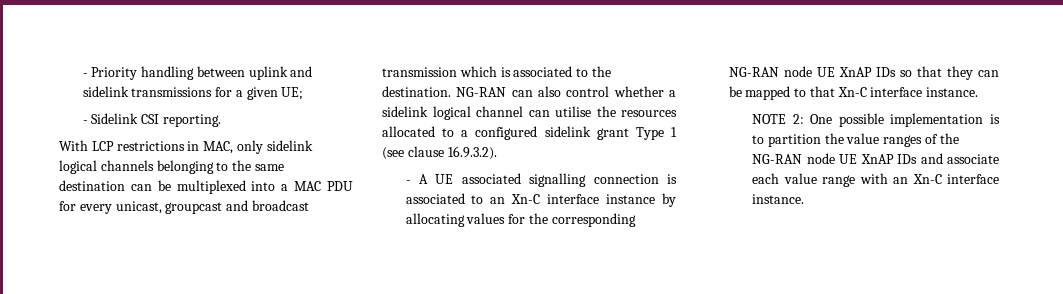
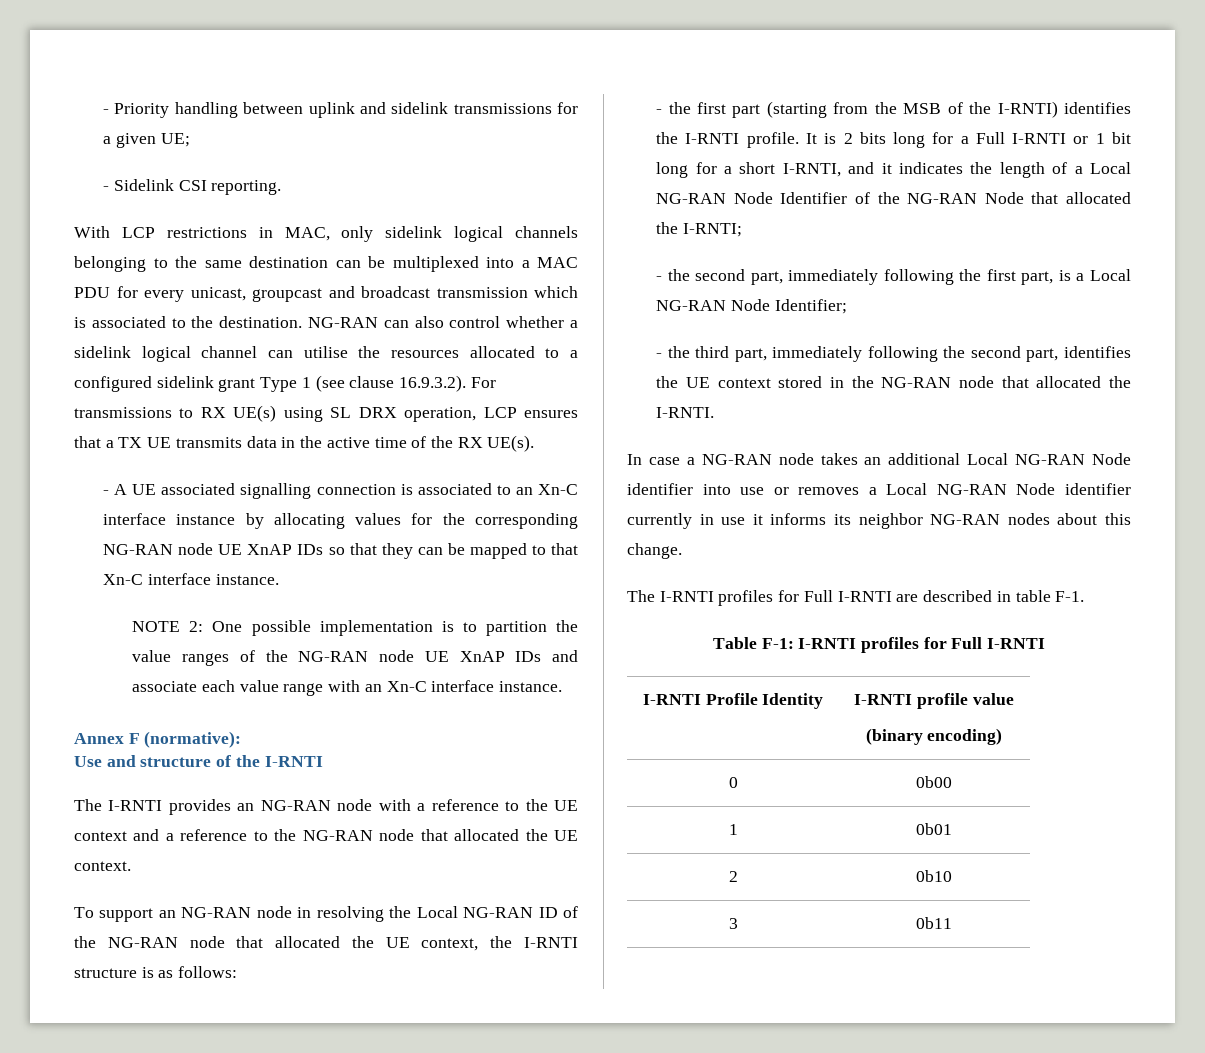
(497, 153) none -> [470,377,496,388] [74,405,578,422] [74,435,535,452] For transmissions to RX UE(s) using SL DRX operation, LCP ensures that a TX UE transmits data in the active time of the RX UE(s).
(805, 199) none -> [74,731,242,748] [74,755,323,767] [74,799,578,815] [74,829,578,841] [74,861,131,871] [74,906,578,922] [74,936,578,951] [74,966,238,978] [656,101,1131,118] [656,132,1131,148] [656,162,1131,178] [656,192,1131,204] [656,222,742,237] [656,269,1131,285] [656,299,847,314] [656,346,1131,362] [656,376,1131,388] [656,407,715,418] [627,453,1131,465] [627,483,1131,495] [627,513,1131,529] [627,543,682,559] [627,590,1085,606] [712,637,1046,653] [642,693,824,709] [854,693,1014,709] [865,728,1003,745] [728,777,738,788] [916,776,952,788] [728,824,738,835] [916,823,952,835] [728,871,738,882] [916,870,952,882] [728,918,738,929] [916,917,952,929] // Annex F (normative): // Use and structure of the I-RNTI // The I-RNTI provides an NG-RAN node with a reference to the UE context and a reference to the NG-RAN node that allocated the UE context. // To support an NG-RAN node in resolving the Local NG-RAN ID of the NG-RAN node that allocated the UE context, the I-RNTI structure is as follows: // - the first part (starting from the MSB of the I-RNTI) identifies the I-RNTI profile. It is 2 bits long for a Full I-RNTI or 1 bit long for a short I-RNTI, and it indicates the length of a Local NG-RAN Node Identifier of the NG-RAN Node that allocated the I-RNTI; // - the second part, immediately following the first part, is a Local NG-RAN Node Identifier; // - the third part, immediately following the second part, identifies the UE context stored in the NG-RAN node that allocated the I-RNTI. // In case a NG-RAN node takes an additional Local NG-RAN Node identifier into use or removes a Local NG-RAN Node identifier currently in use it informs its neighbor NG-RAN nodes about this change. // The I-RNTI profiles for Full I-RNTI are described in table F-1. // Table F-1: I-RNTI profiles for Full I-RNTI // I-RNTI Profile Identity | I-RNTI profile value // (binary encoding) // 0 | 0b00 // 1 | 0b01 // 2 | 0b10 // 3 | 0b11

